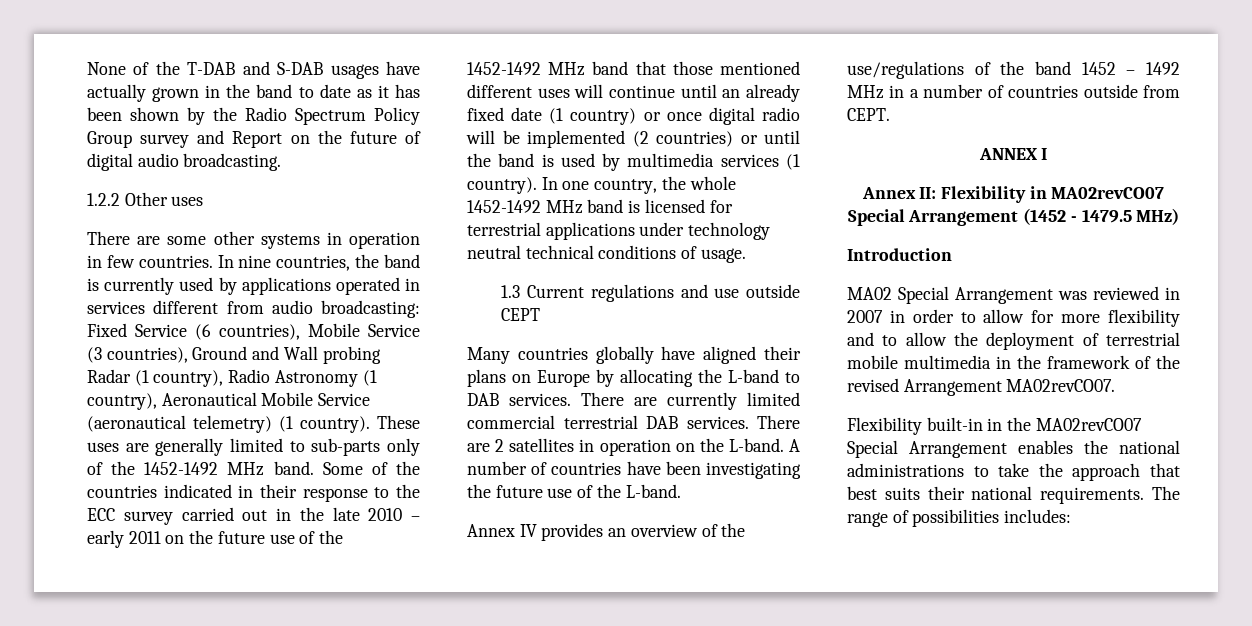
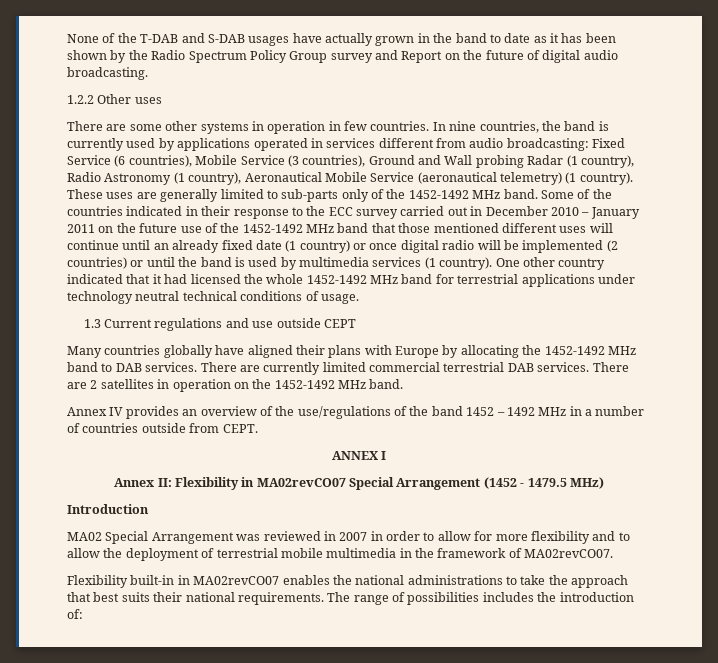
[299,507,360,521] the late -> [485,206,548,216] December
[87,530,124,548] early -> [590,207,640,219] January
[541,177,658,194] In one country, -> [495,257,606,270] [67,274,241,284] One other country indicated that it had licensed
[628,199,705,213] is licensed -> (433, 279) none
[512,374,531,383] on -> [364,345,392,355] with
[728,369,779,383] L-band -> [544,346,636,355] [67,362,98,372] 1452-1492 MHz band
[728,438,800,452] [467,461,801,479] [467,484,681,498] L-band. A number of countries have been investigating the future use of the L-band. -> [274,379,404,389] 1452-1492 MHz band.
[1156,355,1180,369] [847,378,1002,396] the revised Arrangement -> (522, 553) none
[1007,417,1142,431] [847,440,1007,458] the MA02revCO07 Special Arrangement -> [193,576,280,585] MA02revCO07
[1004,509,1072,523] includes: -> [482,592,634,602] [67,609,83,619] includes the introduction of:

